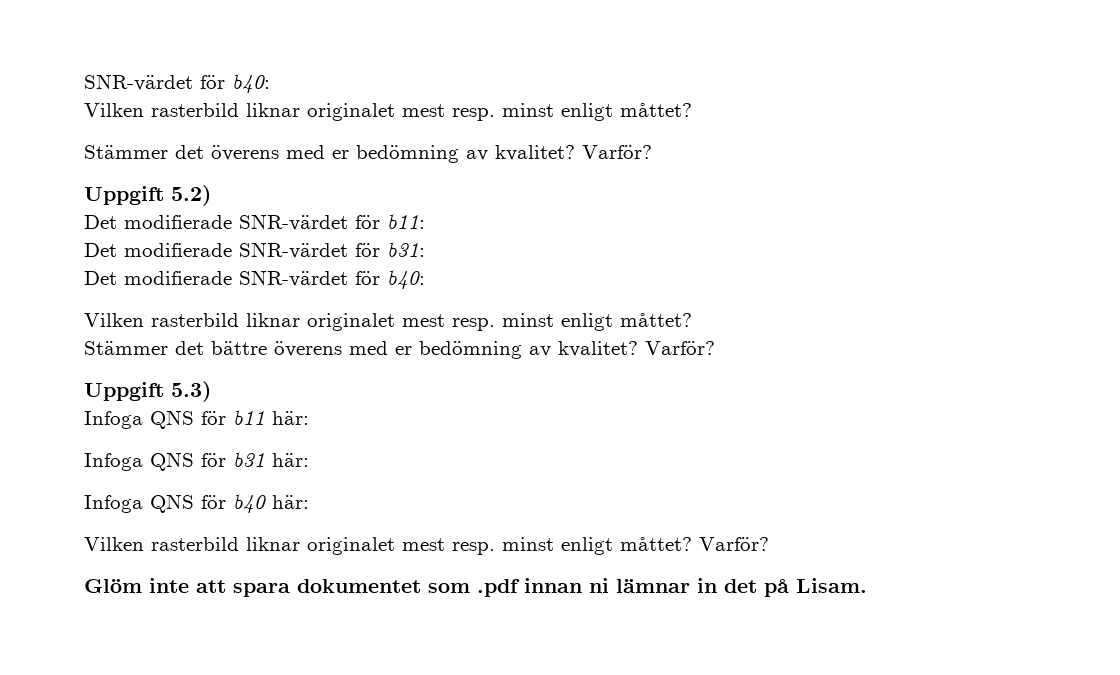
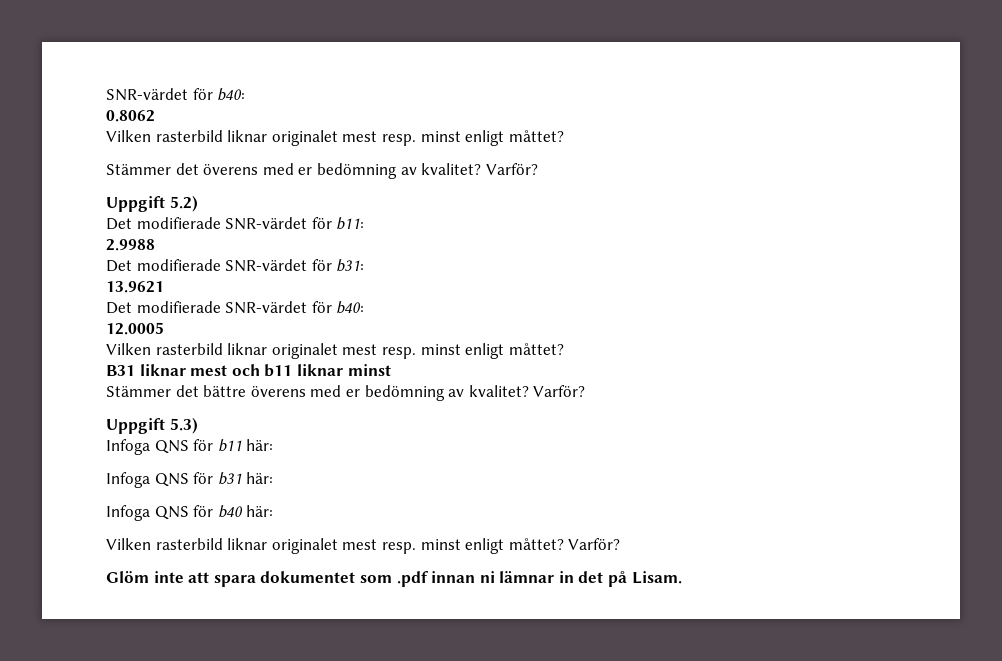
[84,73,270,93] SNR-värdet för b40: -> [106,88,246,101] [106,110,155,122] SNR-värdet för b40: // 0.8062
(425, 221) none -> [106,239,155,251] // 2.9988
(425, 249) none -> [106,281,164,293] // 13.9621
[84,313,692,331] // Vilken rasterbild liknar originalet mest resp. minst enligt måttet? -> [106,322,164,335] [106,343,564,359] [106,364,391,377] // 12.0005 // Vilken rasterbild liknar originalet mest resp. minst enligt måttet? // B31 liknar mest och b11 liknar minst

